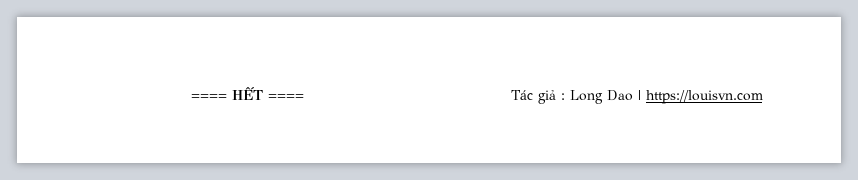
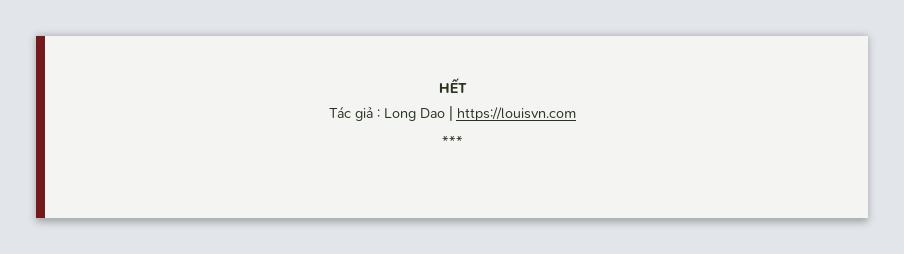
[191,94,227,100] ==== -> (438, 85) none
[268,94,304,100] ==== -> (467, 85) none
(763, 97) none -> [441,135,463,146] // ***

